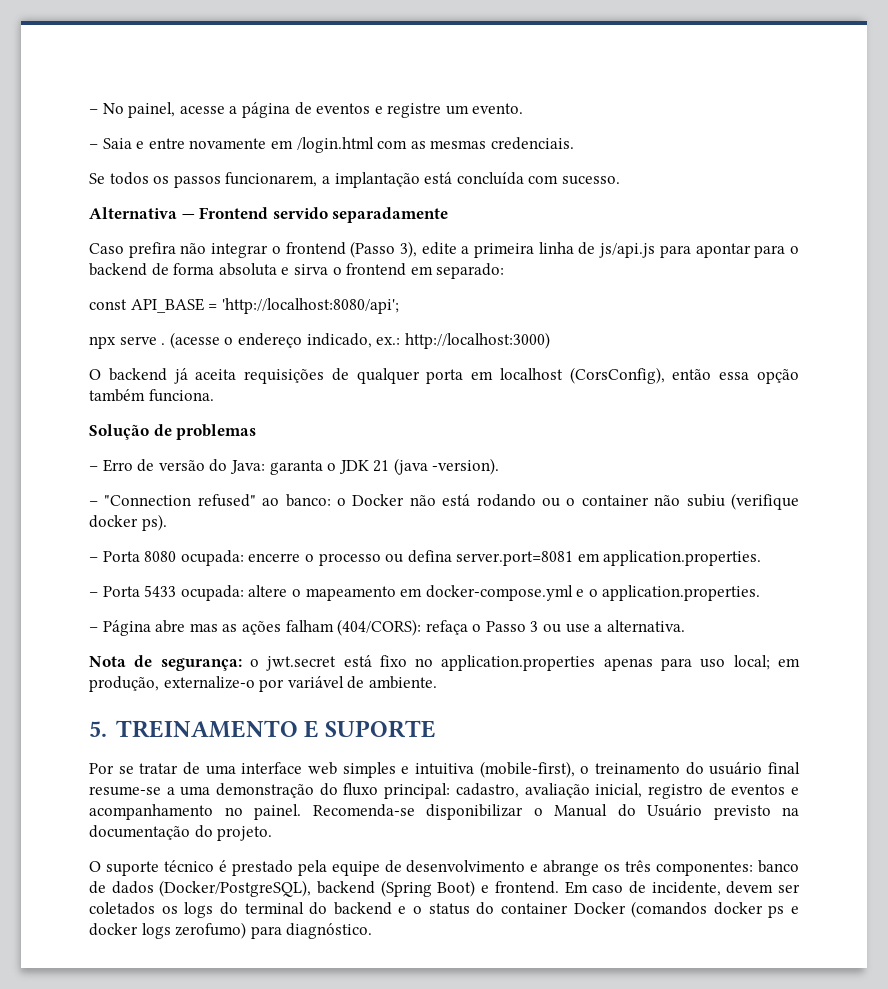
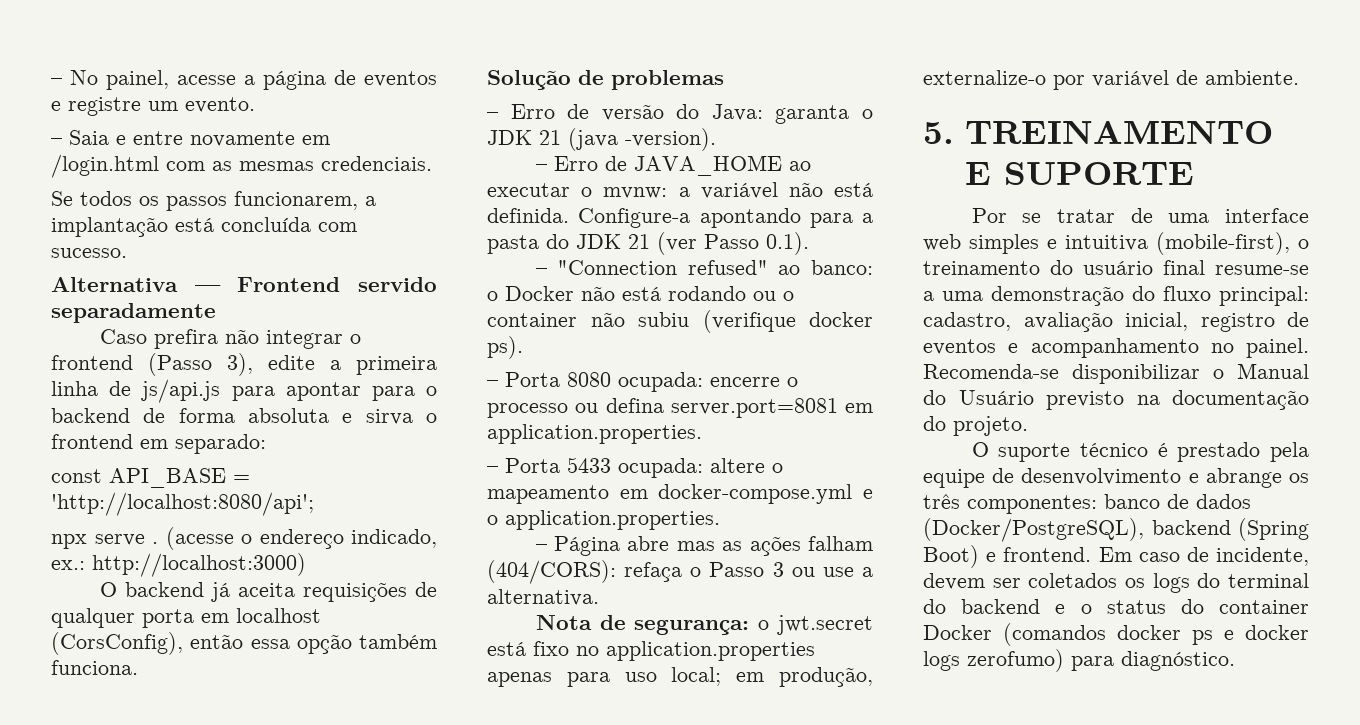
(500, 466) none -> [535,155,811,176] [487,182,873,199] [487,208,873,228] [487,232,809,255] // – Erro de JAVA_HOME ao executar o mvnw: a variável não está definida. Configure-a apontando para a pasta do JDK 21 (ver Passo 0.1).

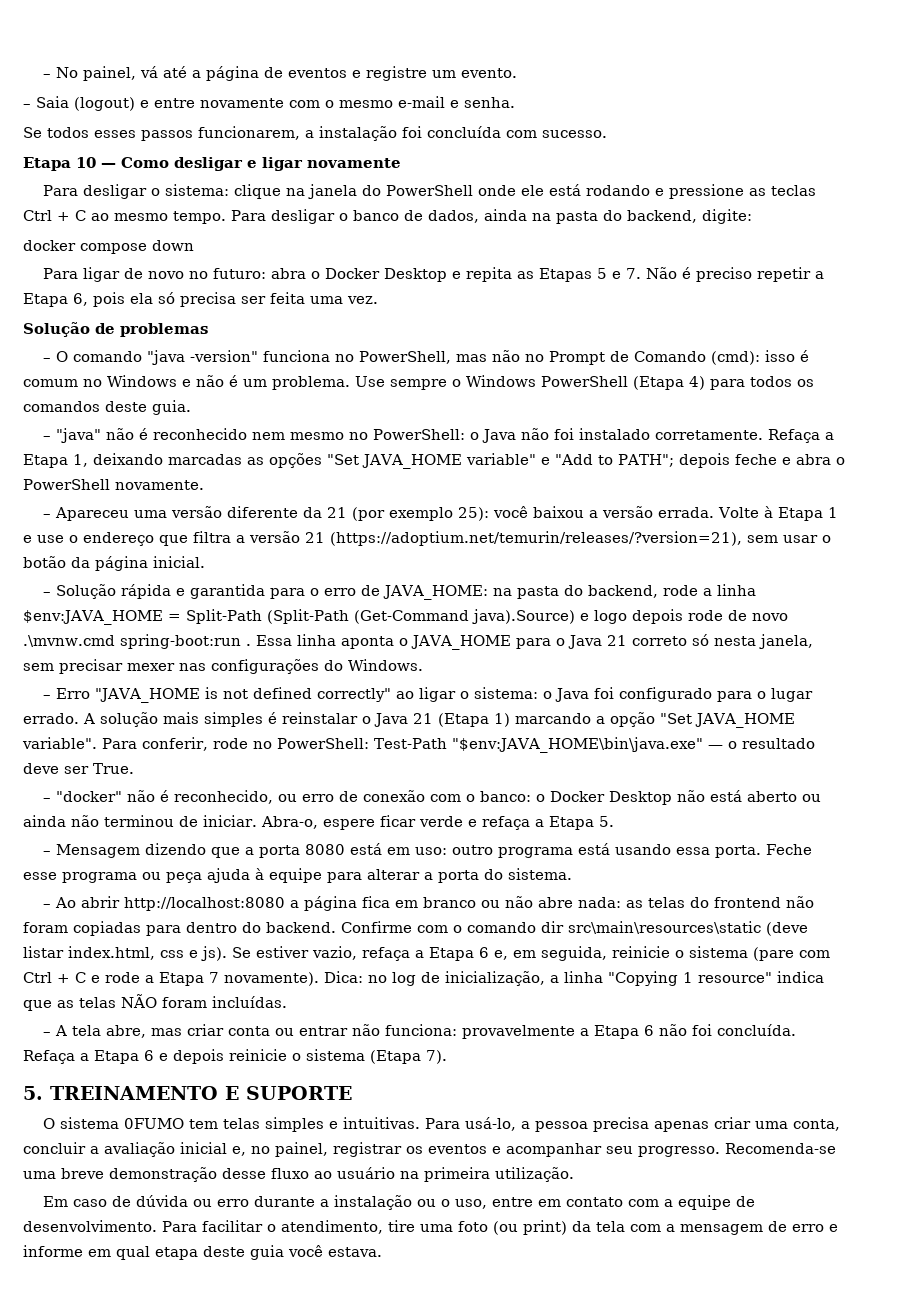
[177,75,236,85] acesse -> [140,66,188,78] vá até
(109, 137) none -> [74,97,135,111] (logout)
[302,135,330,145] [51,154,432,178] em /login.html com as mesmas credenciais. -> [289,96,515,108] com o mesmo e-mail e senha.
[139,196,159,206] os -> [94,130,136,138] esses
[51,217,214,237] implantação está -> [319,126,422,141] instalação foi
[51,277,437,292] [51,303,216,323] [99,329,361,349] [51,353,437,376] [51,379,437,403] [51,408,437,425] [51,434,266,454] [51,468,250,488] [51,492,314,516] [51,527,437,550] [51,553,306,577] [99,582,437,602] [51,608,321,628] [51,632,437,655] [51,660,138,675] [487,70,724,90] [487,104,873,124] [487,128,716,151] [535,155,811,176] [487,182,873,199] [487,208,873,228] [487,232,809,255] [535,260,801,275] Alternativa — Frontend servido separadamente // Caso prefira não integrar o frontend (Passo 3), edite a primeira linha de js/api.js para apontar para o backend de forma absoluta e sirva o frontend em separado: // const API_BASE = 'http://localhost:8080/api'; // npx serve . (acesse o endereço indicado, ex.: http://localhost:3000) // O backend já aceita requisições de qualquer porta em localhost (CorsConfig), então essa opção também funciona. // Solução de problemas // – Erro de versão do Java: garanta o JDK 21 (java -version). // – Erro de JAVA_HOME ao executar o mvnw: a variável não está definida. Configure-a apontando para a pasta do JDK 21 (ver Passo 0.1). // – "Connection refused" ao -> [23,157,401,171] [43,184,817,199] [23,209,752,224] [23,240,194,254] [43,267,825,282] [23,292,378,307] [23,322,208,337] [43,350,810,365] [23,375,814,390] [23,400,191,415] [43,428,835,443] [23,453,845,469] [23,479,204,490] [43,506,839,521] [23,531,831,546] [23,556,205,571] [43,584,757,600] [23,609,788,625] [23,634,813,650] [23,659,423,674] [43,687,814,703] [23,712,795,728] [22,737,815,753] [23,763,134,774] [43,790,476,804] Etapa 10 — Como desligar e ligar novamente // Para desligar o sistema: clique na janela do PowerShell onde ele está rodando e pressione as teclas Ctrl + C ao mesmo tempo. Para desligar o banco de dados, ainda na pasta do backend, digite: // docker compose down // Para ligar de novo no futuro: abra o Docker Desktop e repita as Etapas 5 e 7. Não é preciso repetir a Etapa 6, pois ela só precisa ser feita uma vez. // Solução de problemas // – O comando "java -version" funciona no PowerShell, mas não no Prompt de Comando (cmd): isso é comum no Windows e não é um problema. Use sempre o Windows PowerShell (Etapa 4) para todos os comandos deste guia. // – "java" não é reconhecido nem mesmo no PowerShell: o Java não foi instalado corretamente. Refaça a Etapa 1, deixando marcadas as opções "Set JAVA_HOME variable" e "Add to PATH"; depois feche e abra o PowerShell novamente. // – Apareceu uma versão diferente da 21 (por exemplo 25): você baixou a versão errada. Volte à Etapa 1 e use o endereço que filtra a versão 21 (https://adoptium.net/temurin/releases/?version=21), sem usar o botão da página inicial. // – Solução rápida e garantida para o erro de JAVA_HOME: na pasta do backend, rode a linha $env:JAVA_HOME = Split-Path (Split-Path (Get-Command java).Source) e logo depois rode de novo .\mvnw.cmd spring-boot:run . Essa linha aponta o JAVA_HOME para o Java 21 correto só nesta janela, sem precisar mexer nas configurações do Windows. // – Erro "JAVA_HOME is not defined correctly" ao ligar o sistema: o Java foi configurado para o lugar errado. A solução mais simples é reinstalar o Java 21 (Etapa 1) marcando a opção "Set JAVA_HOME variable". Para conferir, rode no PowerShell: Test-Path "$env:JAVA_HOME\bin\java.exe" — o resultado deve ser True. // – "docker" não é reconhecido, ou erro de conexão com o
[581,286,794,301] [487,310,873,333] [487,336,523,359] [487,372,798,392] [487,398,873,418] [487,424,702,444] [487,457,783,478] [487,484,873,504] [487,510,720,530] [535,536,873,556] [487,560,874,584] [487,589,599,606] [535,615,873,635] [487,641,815,661] [487,667,873,687] [923,70,1299,90] [923,120,1273,144] [964,162,1194,185] [971,208,1309,223] [923,232,1309,255] [923,260,1309,275] [923,286,1309,306] [923,312,1309,332] [923,338,1309,358] [923,363,1309,384] [923,390,1309,410] [923,416,1028,436] [971,442,1309,462] [923,468,1309,488] [923,494,1251,514] [923,518,1309,542] [923,545,1309,568] [923,573,1309,593] [923,599,1309,614] [923,623,1309,646] [923,649,1235,672] não está rodando ou o container não subiu (verifique docker ps). // – Porta 8080 ocupada: encerre o processo ou defina server.port=8081 em application.properties. // – Porta 5433 ocupada: altere o mapeamento em docker-compose.yml e o application.properties. // – Página abre mas as ações falham (404/CORS): refaça o Passo 3 ou use a alternativa. // Nota de segurança: o jwt.secret está fixo no application.properties apenas para uso local; em produção, externalize-o por variável de ambiente. // 5. TREINAMENTO E SUPORTE // Por se tratar de uma interface web simples e intuitiva (mobile-first), o treinamento do usuário final resume-se a uma demonstração do fluxo principal: cadastro, avaliação inicial, registro de eventos e acompanhamento no painel. Recomenda-se disponibilizar o Manual do Usuário previsto na documentação do projeto. // O suporte técnico é prestado pela equipe de desenvolvimento e abrange os três componentes: banco de dados (Docker/PostgreSQL), backend (Spring Boot) e frontend. Em caso de incidente, devem ser coletados os logs do terminal do backend e o status do container Docker (comandos docker ps e docker logs zerofumo) para diagnóstico. -> [609,790,822,805] [23,815,614,830] [43,843,813,858] [23,868,572,883] [43,896,815,911] [23,921,808,936] [23,946,830,961] [23,971,824,986] [23,994,287,1011] [43,1024,797,1039] [23,1049,447,1064] [23,1086,353,1100] [43,1117,841,1132] [23,1142,836,1157] [23,1167,574,1182] [43,1195,756,1210] [23,1220,838,1235] [23,1245,382,1260] Desktop não está aberto ou ainda não terminou de iniciar. Abra-o, espere ficar verde e refaça a Etapa 5. // – Mensagem dizendo que a porta 8080 está em uso: outro programa está usando essa porta. Feche esse programa ou peça ajuda à equipe para alterar a porta do sistema. // – Ao abrir http://localhost:8080 a página fica em branco ou não abre nada: as telas do frontend não foram copiadas para dentro do backend. Confirme com o comando dir src\main\resources\static (deve listar index.html, css e js). Se estiver vazio, refaça a Etapa 6 e, em seguida, reinicie o sistema (pare com Ctrl + C e rode a Etapa 7 novamente). Dica: no log de inicialização, a linha "Copying 1 resource" indica que as telas NÃO foram incluídas. // – A tela abre, mas criar conta ou entrar não funciona: provavelmente a Etapa 6 não foi concluída. Refaça a Etapa 6 e depois reinicie o sistema (Etapa 7). // 5. TREINAMENTO E SUPORTE // O sistema 0FUMO tem telas simples e intuitivas. Para usá-lo, a pessoa precisa apenas criar uma conta, concluir a avaliação inicial e, no painel, registrar os eventos e acompanhar seu progresso. Recomenda-se uma breve demonstração desse fluxo ao usuário na primeira utilização. // Em caso de dúvida ou erro durante a instalação ou o uso, entre em contato com a equipe de desenvolvimento. Para facilitar o atendimento, tire uma foto (ou print) da tela com a mensagem de erro e informe em qual etapa deste guia você estava.

